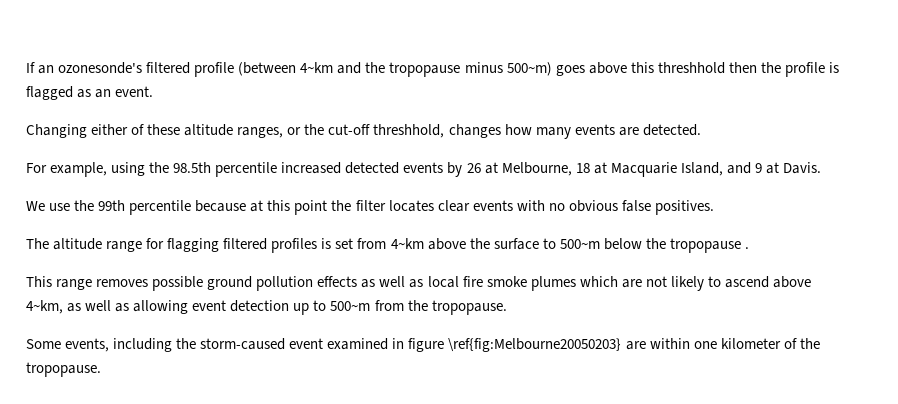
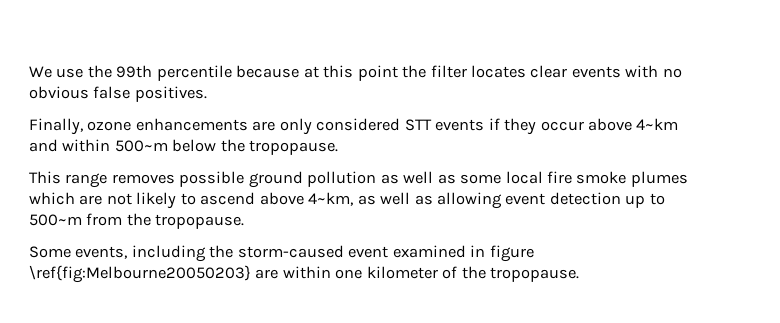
[26,62,839,77] [26,86,154,100] [26,124,701,139] [26,162,821,177] If an ozonesonde's filtered profile (between 4~km and the tropopause minus 500~m) goes above this threshhold then the profile is flagged as an event. // Changing either of these altitude ranges, or the cut-off threshhold, changes how many events are detected. // For example, using the 98.5th percentile increased detected events by 26 at Melbourne, 18 at Macquarie Island, and 9 at Davis. // -> (29, 72) none
[26,238,556,253] The altitude range for flagging filtered profiles is set from 4~km above the surface to -> [29,118,679,135] [29,139,111,152] Finally, ozone enhancements are only considered STT events if they occur above 4~km and within
[669,238,749,253] tropopause . -> [249,140,339,155] tropopause.
[317,276,424,288] effects as well as -> [380,171,502,184] as well as some

